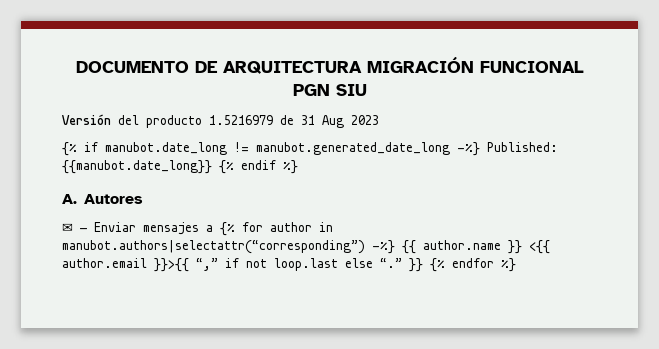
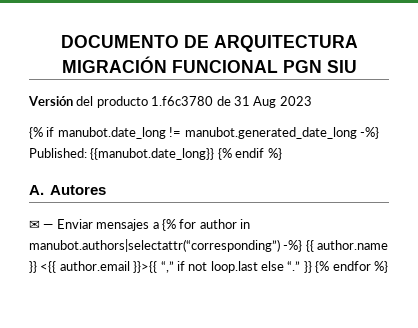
[209,115,273,125] 1.5216979 -> [151,96,214,106] 1.f6c3780

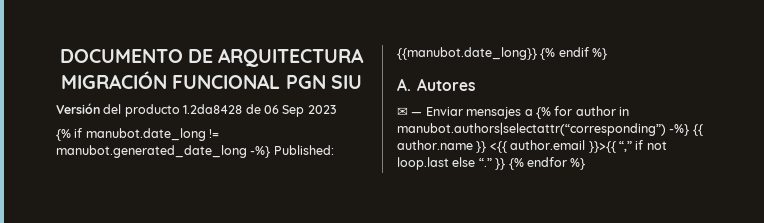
[151,96,277,108] 1.f6c3780 de 31 Aug -> [183,104,305,117] 1.2da8428 de 06 Sep

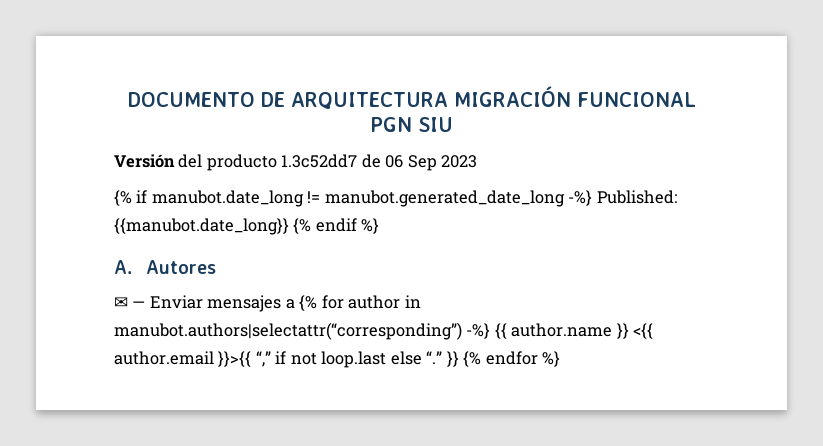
[183,104,243,114] 1.2da8428 -> [281,154,358,168] 1.3c52dd7

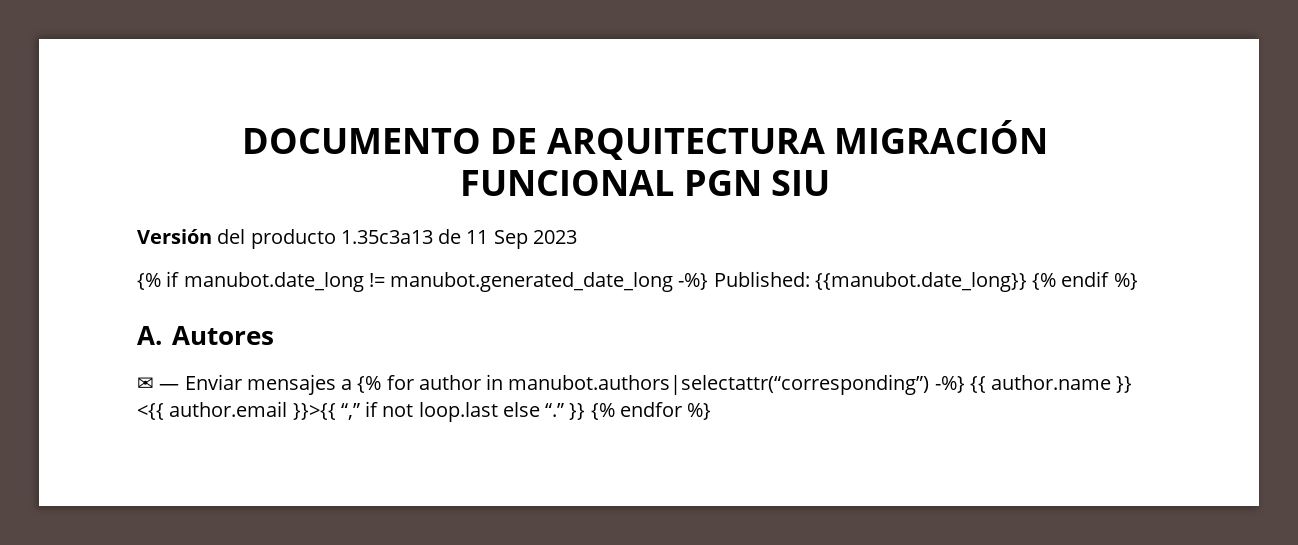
[281,154,404,168] 1.3c52dd7 de 06 -> [340,229,489,244] 1.35c3a13 de 11

